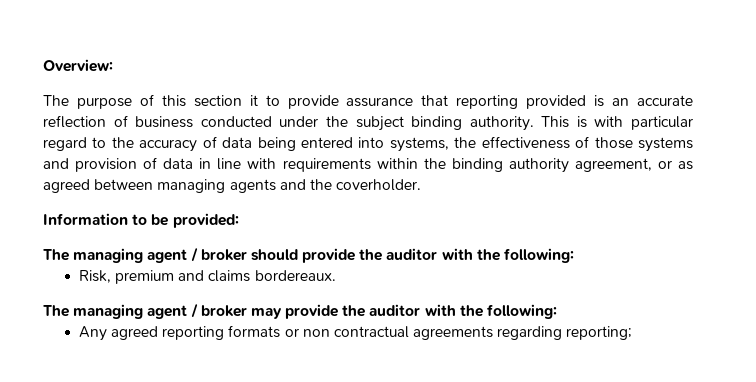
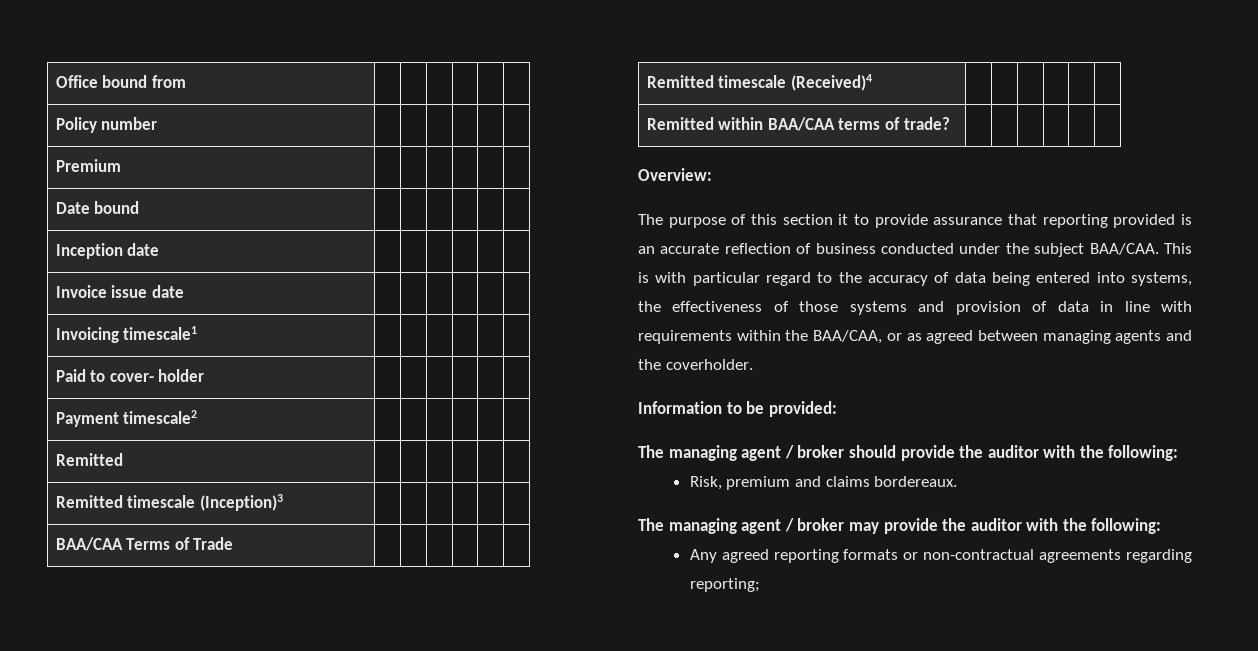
(43, 65) none -> [55,75,186,88] [55,117,158,133] [55,159,121,172] [55,201,140,214] [55,243,160,259] [55,285,184,298] [55,326,198,343] [55,369,205,382] [55,410,198,427] [55,453,123,466] [55,494,283,511] [55,537,234,551] [646,74,872,91] [646,117,950,131] Office bound from | | | | | | // Policy number | | | | | | // Premium | | | | | | // Date bound | | | | | | // Inception date | | | | | | // Invoice issue date | | | | | | // Invoicing timescale1 | | | | | | // Paid to cover- holder | | | | | | // Payment timescale2 | | | | | | // Remitted | | | | | | // Remitted timescale (Inception)3 | | | | | | // BAA/CAA Terms of Trade | | | | | | // Remitted timescale (Received)4 | | | | | | // Remitted within BAA/CAA terms of trade? | | | | | | //
[411,116,534,131] binding authority. -> [1089,243,1159,255] BAA/CAA.
[451,158,652,173] binding authority agreement, -> [813,330,883,344] BAA/CAA,
[302,326,409,338] non contractual -> [923,549,1035,560] non-contractual

